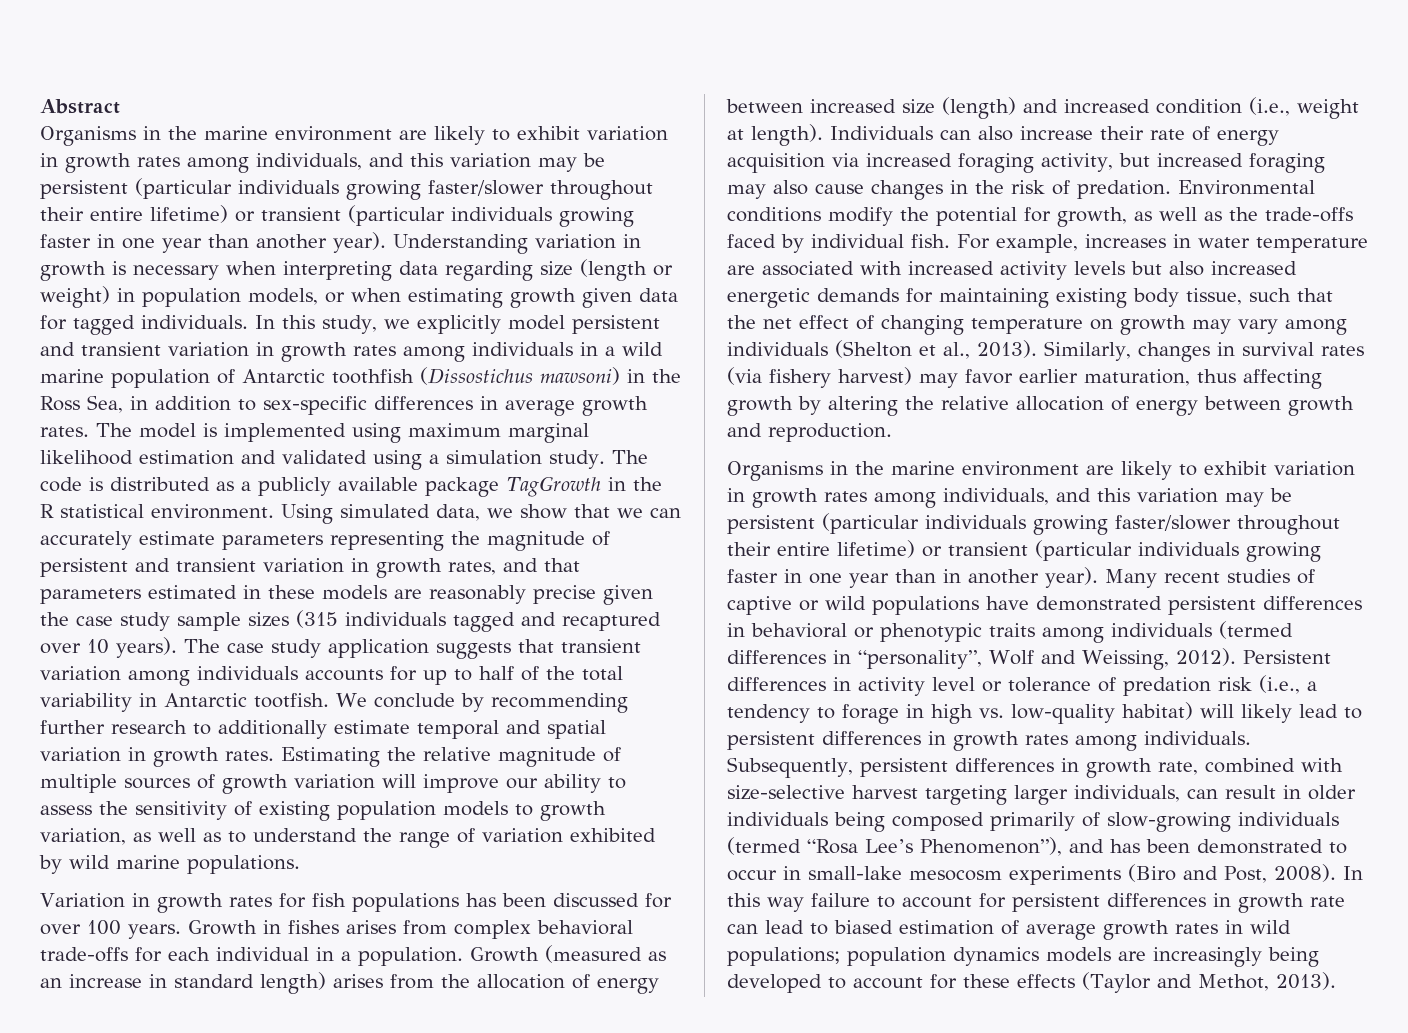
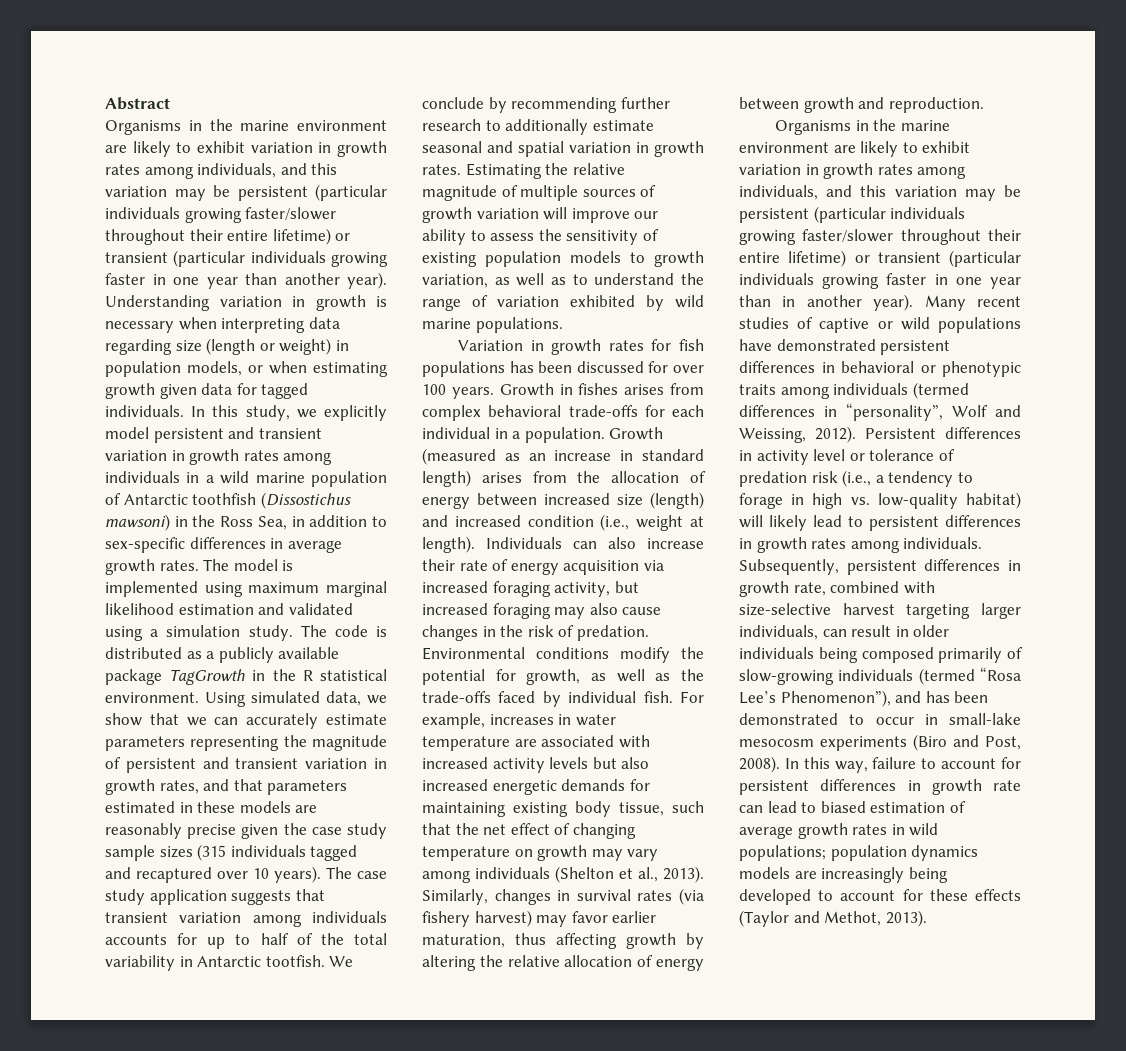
[417,720,499,739] temporal -> [422,141,482,153] seasonal
[767,897,804,912] way -> [834,761,868,773] way,

